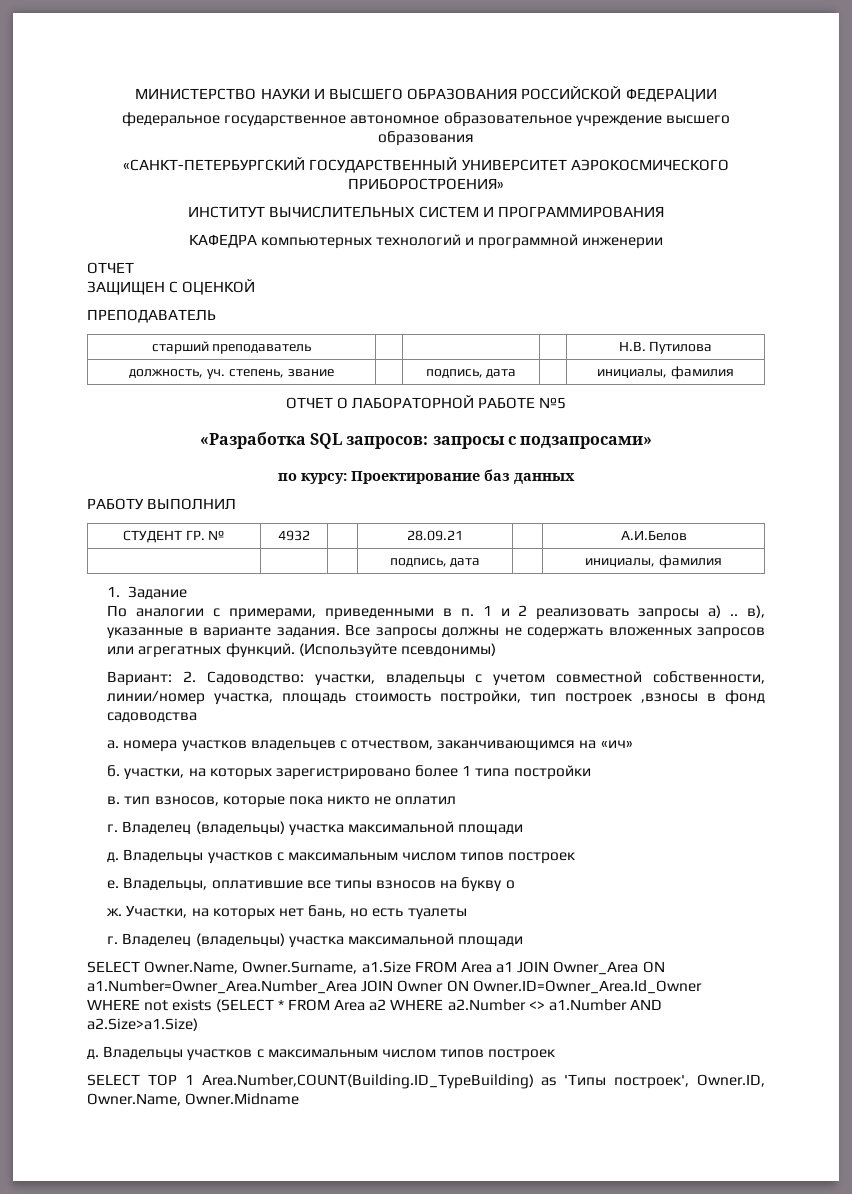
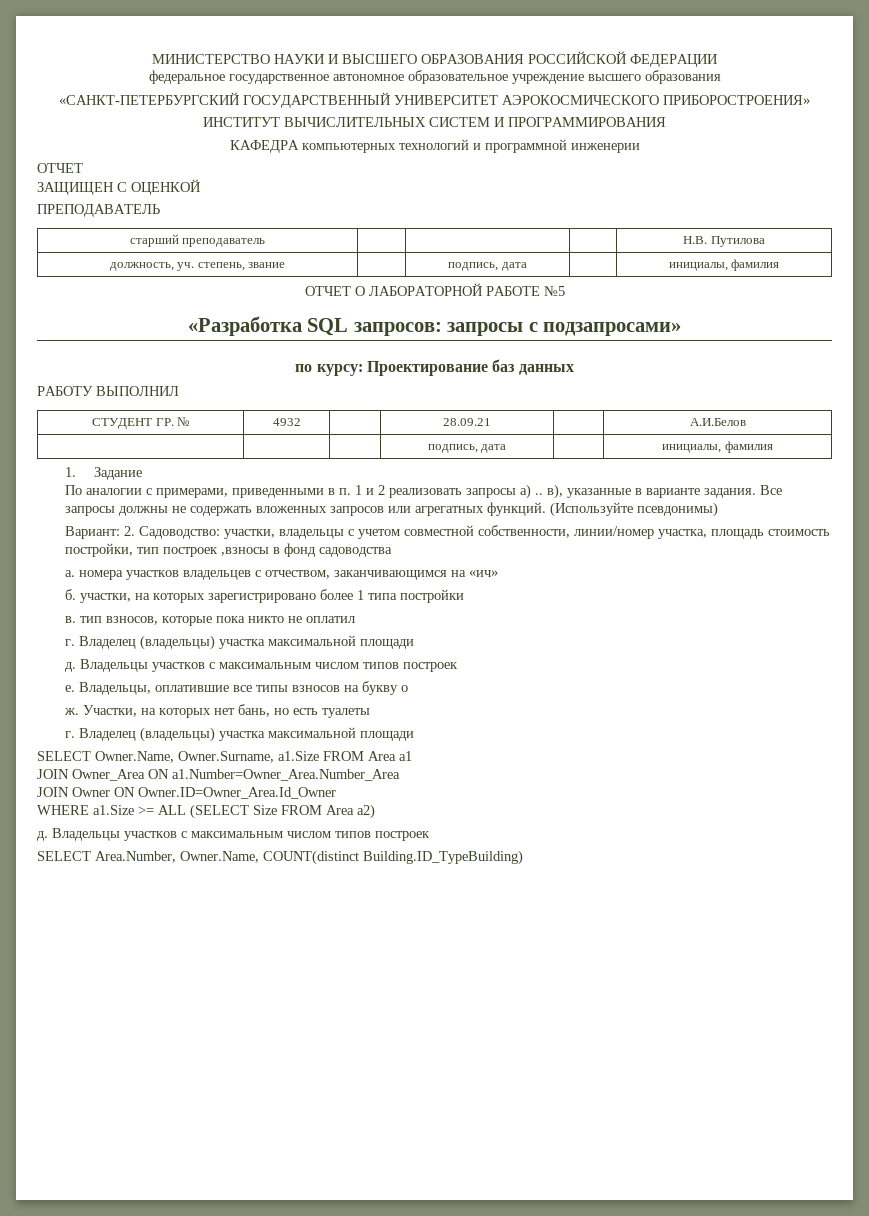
(514, 967) none -> (412, 756) //
(357, 987) none -> (400, 775) //
[144,999,663,1012] [87,1018,198,1031] not exists (SELECT * FROM Area a2 WHERE a2.Number <> a1.Number AND a2.Size>a1.Size) -> [93,804,375,819] a1.Size >= ALL (SELECT Size FROM Area a2)
[147,1074,766,1089] [87,1093,300,1106] TOP 1 Area.Number,COUNT(Building.ID_TypeBuilding) as 'Типы построек', Owner.ID, Owner.Name, Owner.Midname -> [95,850,523,865] Area.Number, Owner.Name, COUNT(distinct Building.ID_TypeBuilding)

